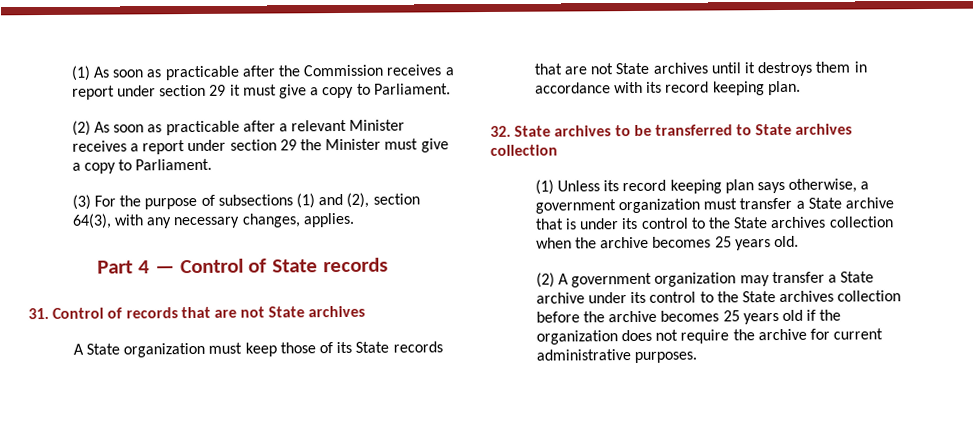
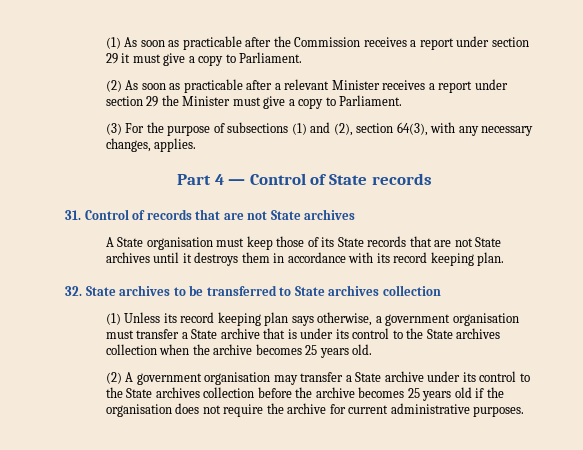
[123,342,206,358] organization -> [146,237,213,250] organisation
[618,198,701,214] organization -> [452,313,519,326] organisation
[654,272,737,287] organization -> [204,372,271,385] organisation
[535,330,618,345] organization -> [105,404,172,417] organisation

